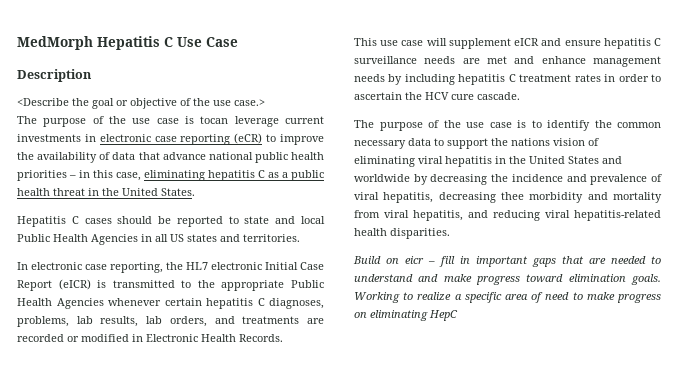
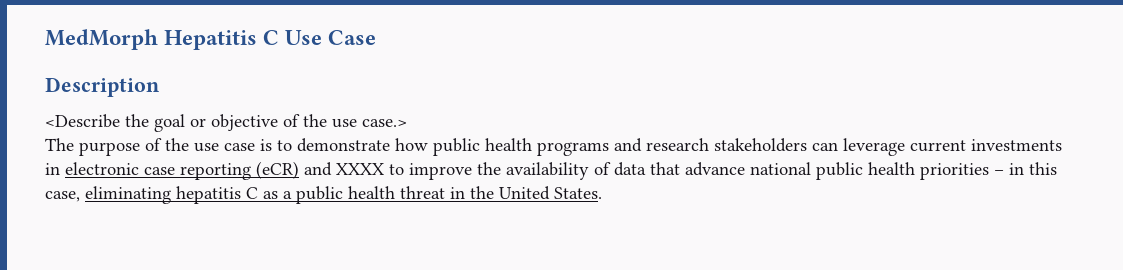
[200,116,229,124] tocan -> [277,138,838,156] to demonstrate how public health programs and research stakeholders can
(263, 138) none -> [304,162,384,176] and XXXX
[17,216,325,227] [17,234,300,245] [17,262,324,273] [17,279,324,291] [17,298,324,309] [17,316,325,327] [17,334,283,342] [354,38,661,49] [354,56,661,67] [354,74,661,85] [354,92,520,100] [354,120,661,131] [354,138,599,149] [354,156,622,167] [354,174,662,185] [354,192,662,203] [354,210,661,221] [354,228,450,239] [353,256,661,267] [354,274,661,285] [354,292,661,303] [354,310,458,321] // Hepatitis C cases should be reported to state and local Public Health Agencies in all US states and territories. // In electronic case reporting, the HL7 electronic Initial Case Report (eICR) is transmitted to the appropriate Public Health Agencies whenever certain hepatitis C diagnoses, problems, lab results, lab orders, and treatments are recorded or modified in Electronic Health Records. // This use case will supplement eICR and ensure hepatitis C surveillance needs are met and enhance management needs by including hepatitis C treatment rates in order to ascertain the HCV cure cascade. // The purpose of the use case is to identify the common necessary data to support the nations vision of eliminating viral hepatitis in the United States and worldwide by decreasing the incidence and prevalence of viral hepatitis, decreasing thee morbidity and mortality from viral hepatitis, and reducing viral hepatitis-related health disparities. // Build on eicr – fill in important gaps that are needed to understand and make progress toward elimination goals. Working to realize a specific area of need to make progress on eliminating HepC -> (602, 193) none

